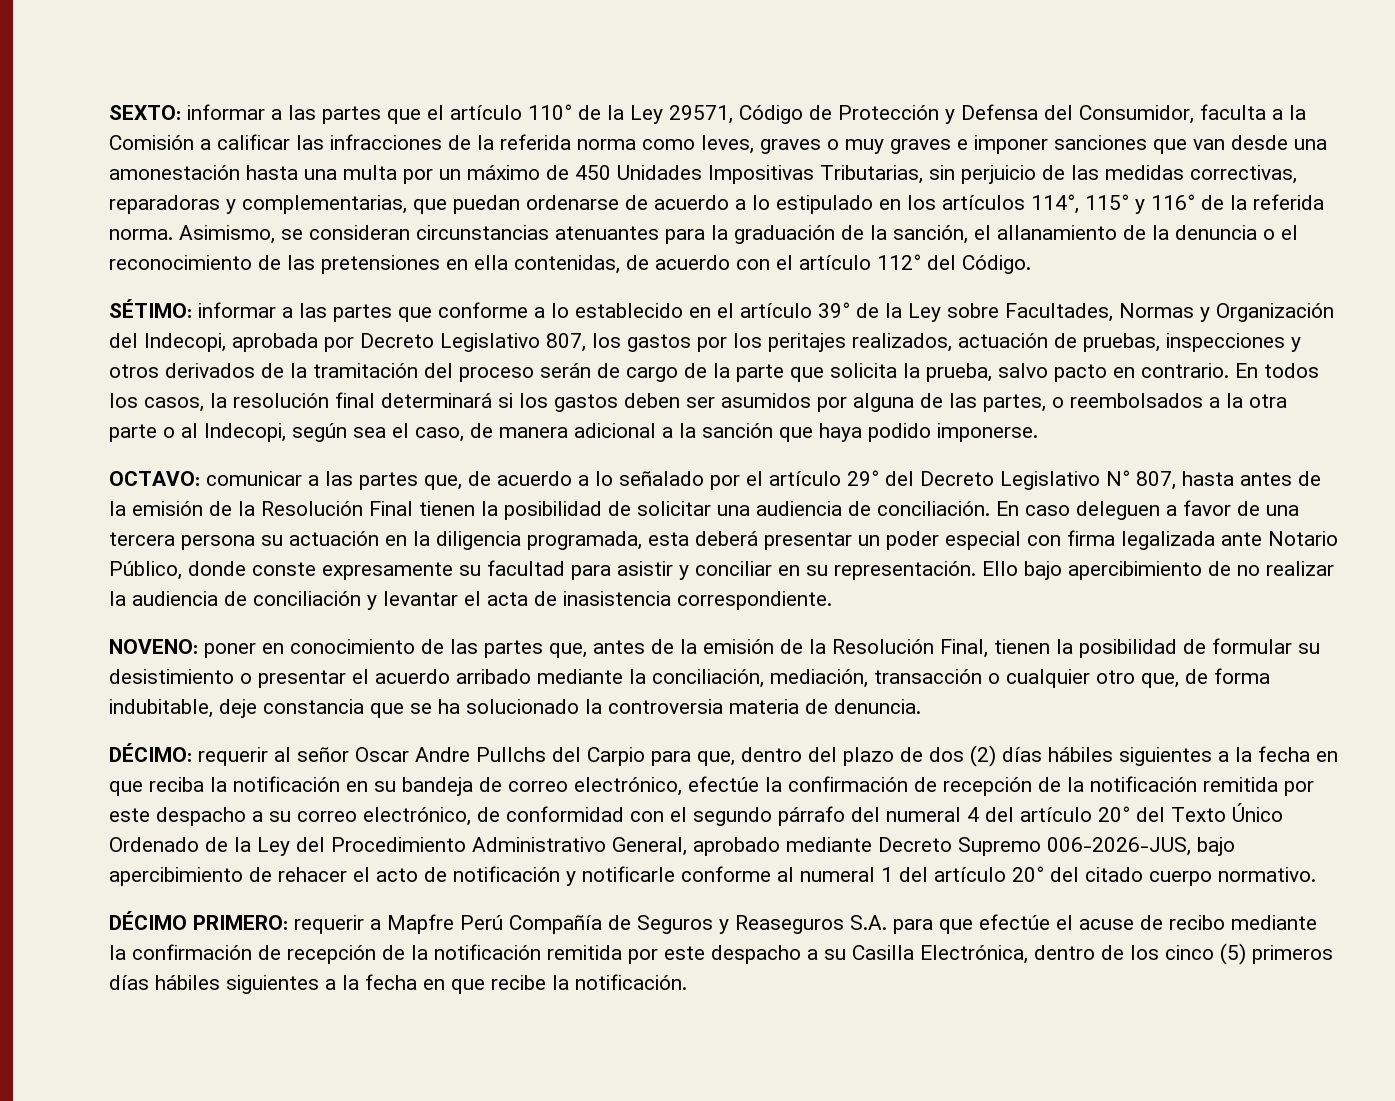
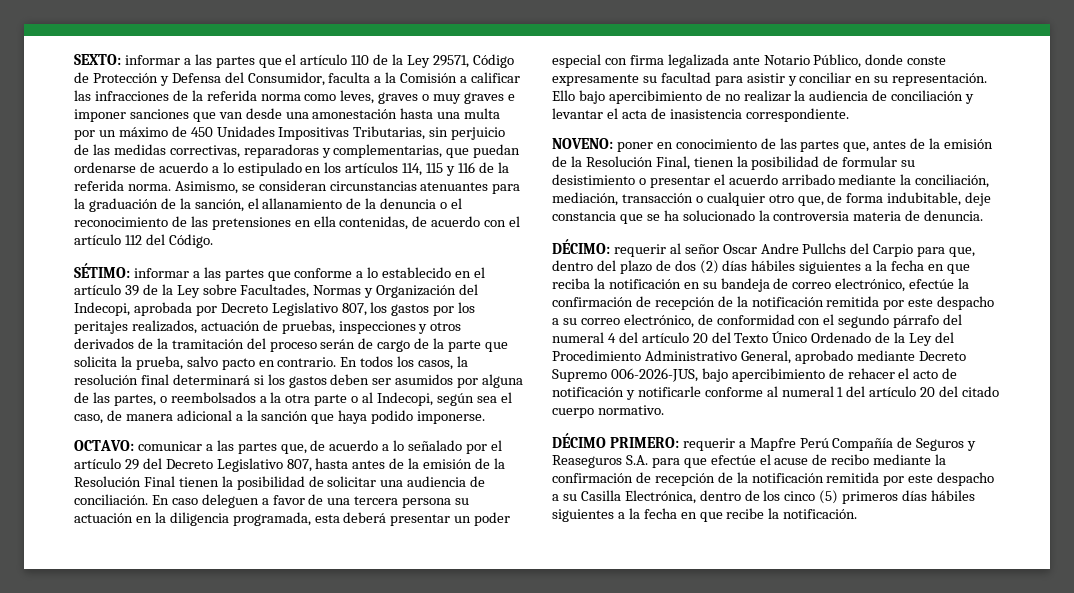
[528,104,572,120] 110° -> [351,55,370,65] 110
[1031,194,1195,214] 114°, 115° y 116° -> [402,162,475,176] 114, 115 y 116
[877,254,921,270] 112° -> [124,235,142,245] 112
[818,302,850,318] 39° -> [124,285,139,296] 39
[847,470,879,486] 29° -> [124,459,139,470] 29
[1106,470,1130,486] N° -> (283, 465) none
[1098,806,1130,822] 20° -> [692,333,708,343] 20
[1012,866,1044,882] 20° -> [920,387,936,397] 20

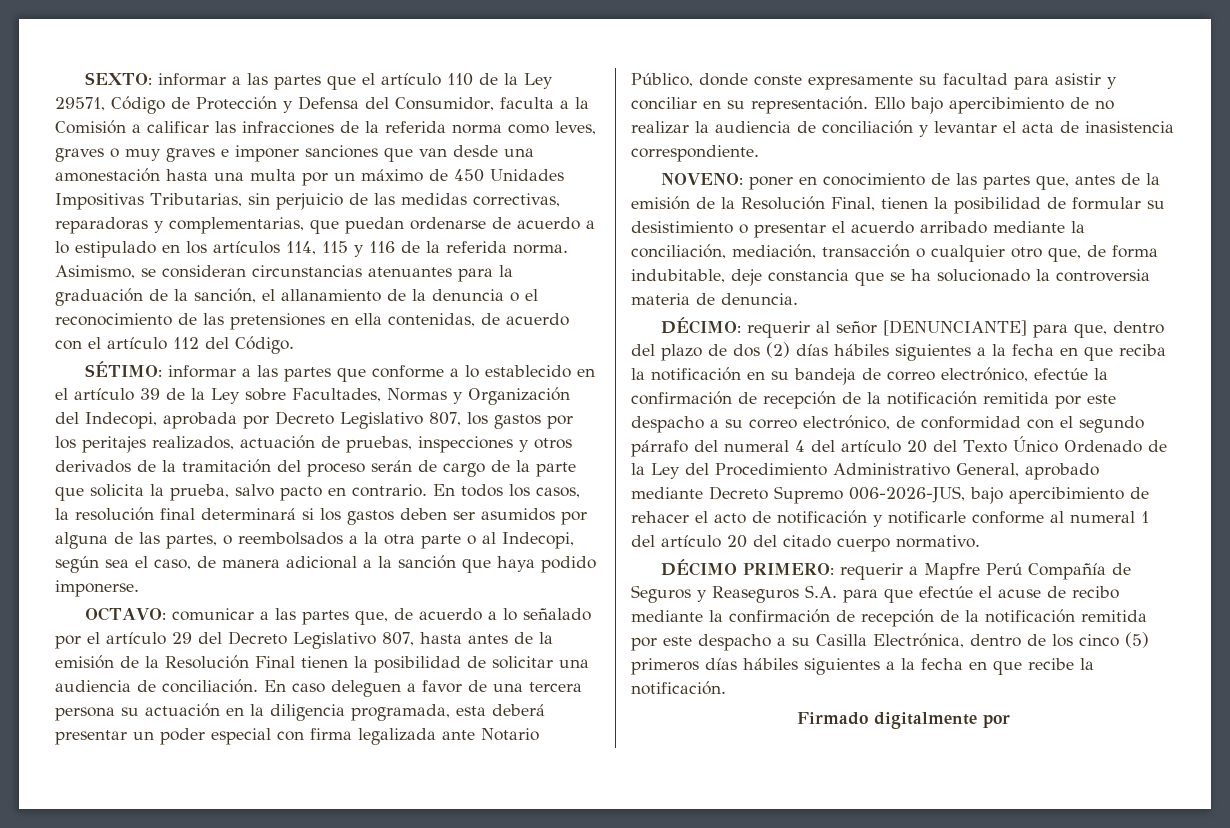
[722,243,914,257] Oscar Andre Pullchs del Carpio -> [883,320,1028,336] [DENUNCIANTE]
(858, 514) none -> [796,712,1010,729] // Firmado digitalmente por

